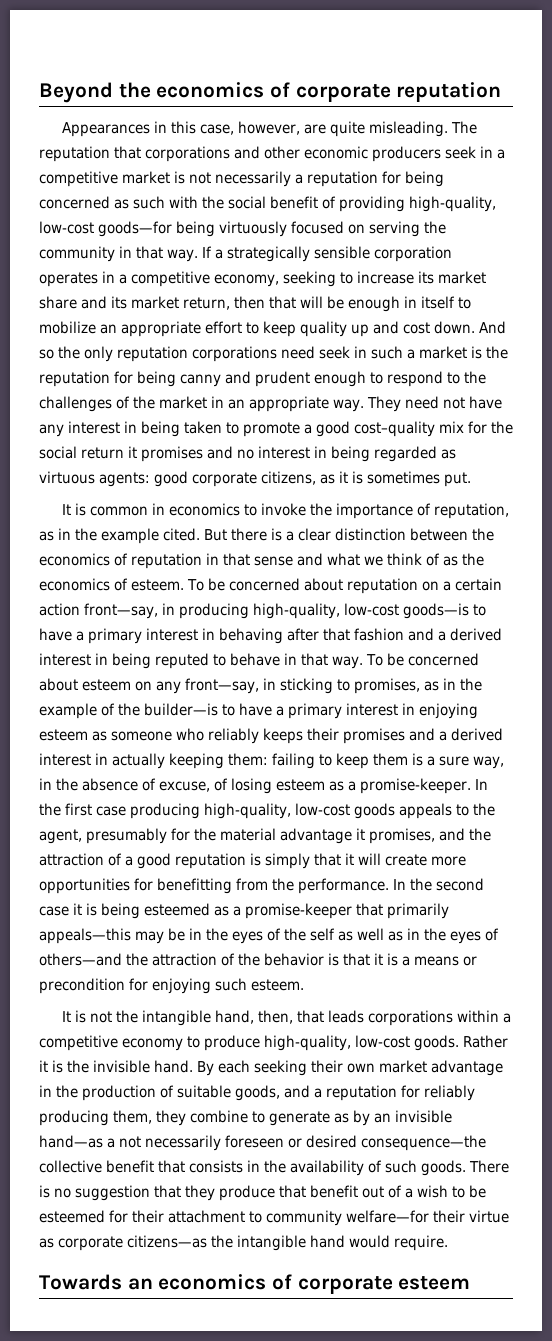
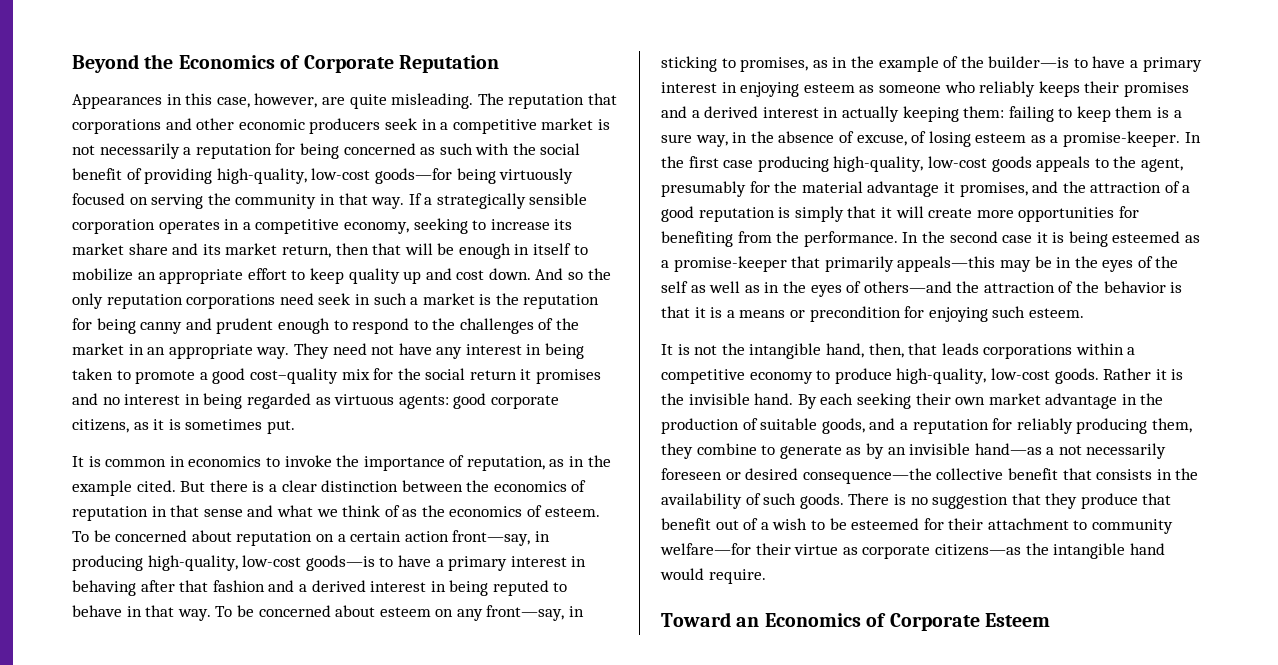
[156,82,502,102] economics of corporate reputation -> [178,55,499,73] Economics of Corporate Reputation
[157,878,232,894] benefitting -> [661,231,733,247] benefiting
[39,1274,471,1294] Towards an economics of corporate esteem -> [661,612,1050,631] Toward an Economics of Corporate Esteem

